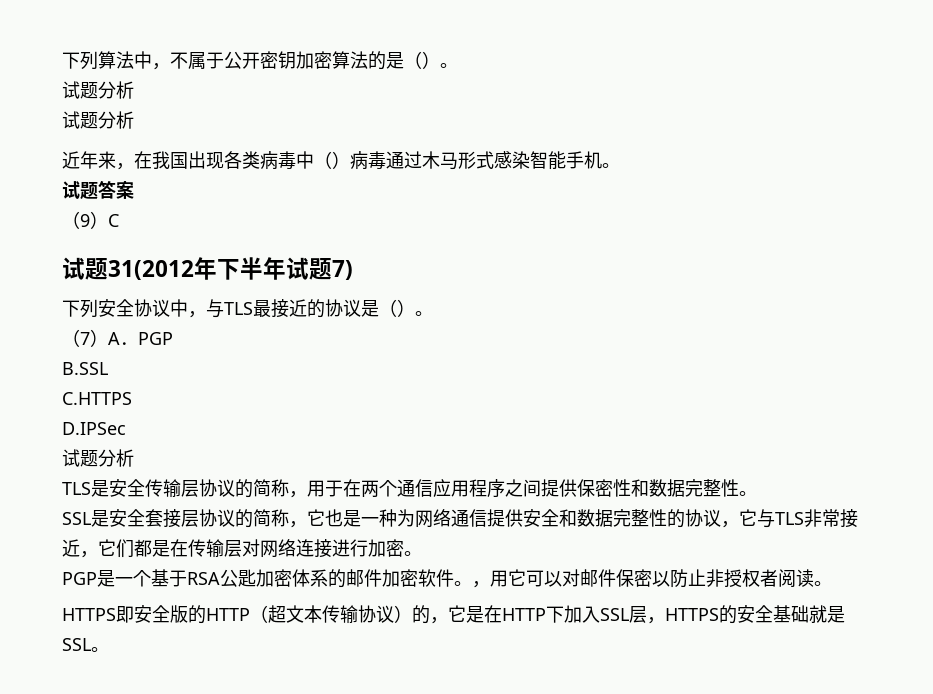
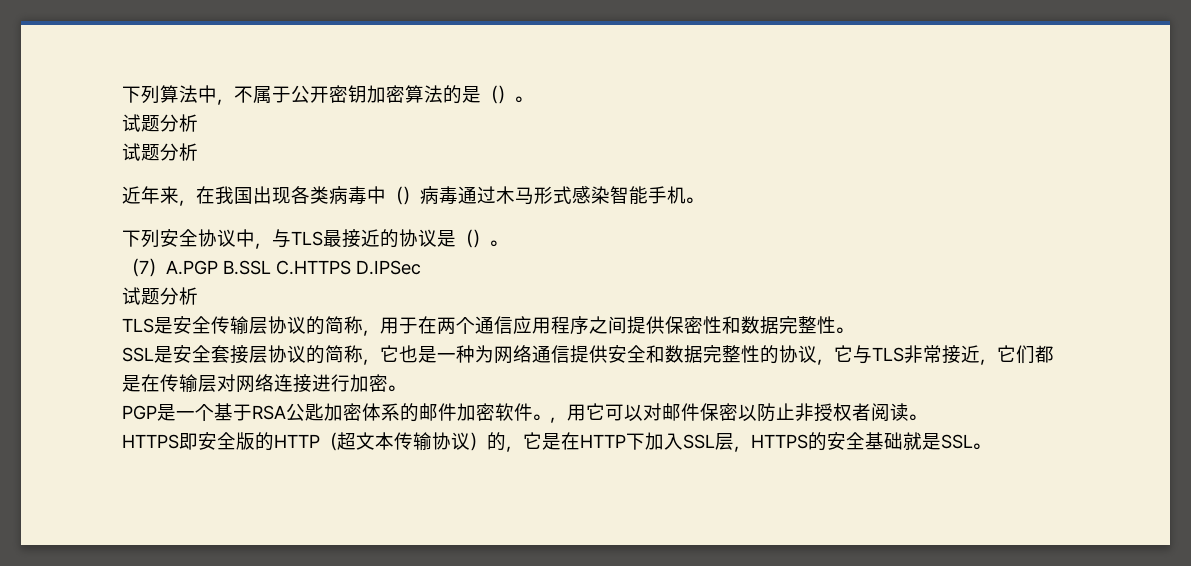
[62,180,134,200] [62,211,119,229] [62,257,353,280] // 试题答案 // （9）C // 试题31(2012年下半年试题7) -> (703, 200) none
[108,332,173,345] A．PGP // -> [166,260,218,275] A.PGP
(108, 368) // -> (271, 267) none
(132, 398) // -> (351, 267) none

